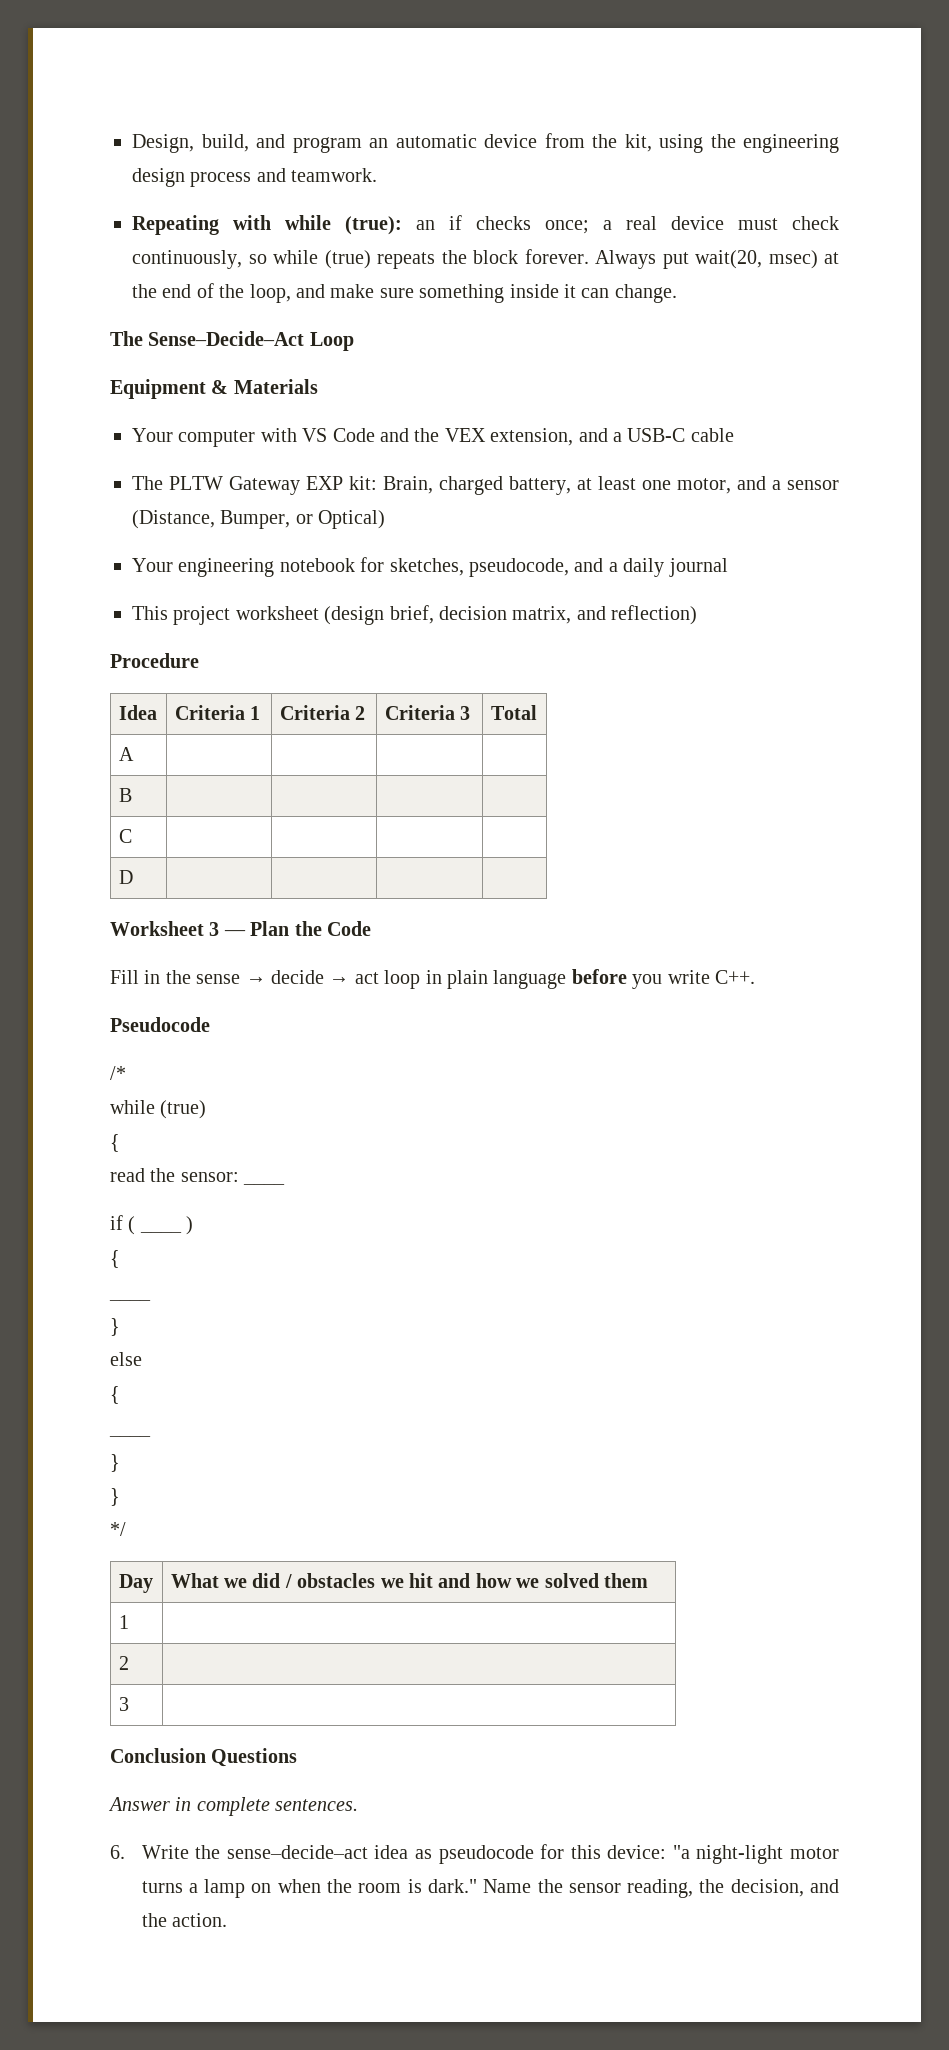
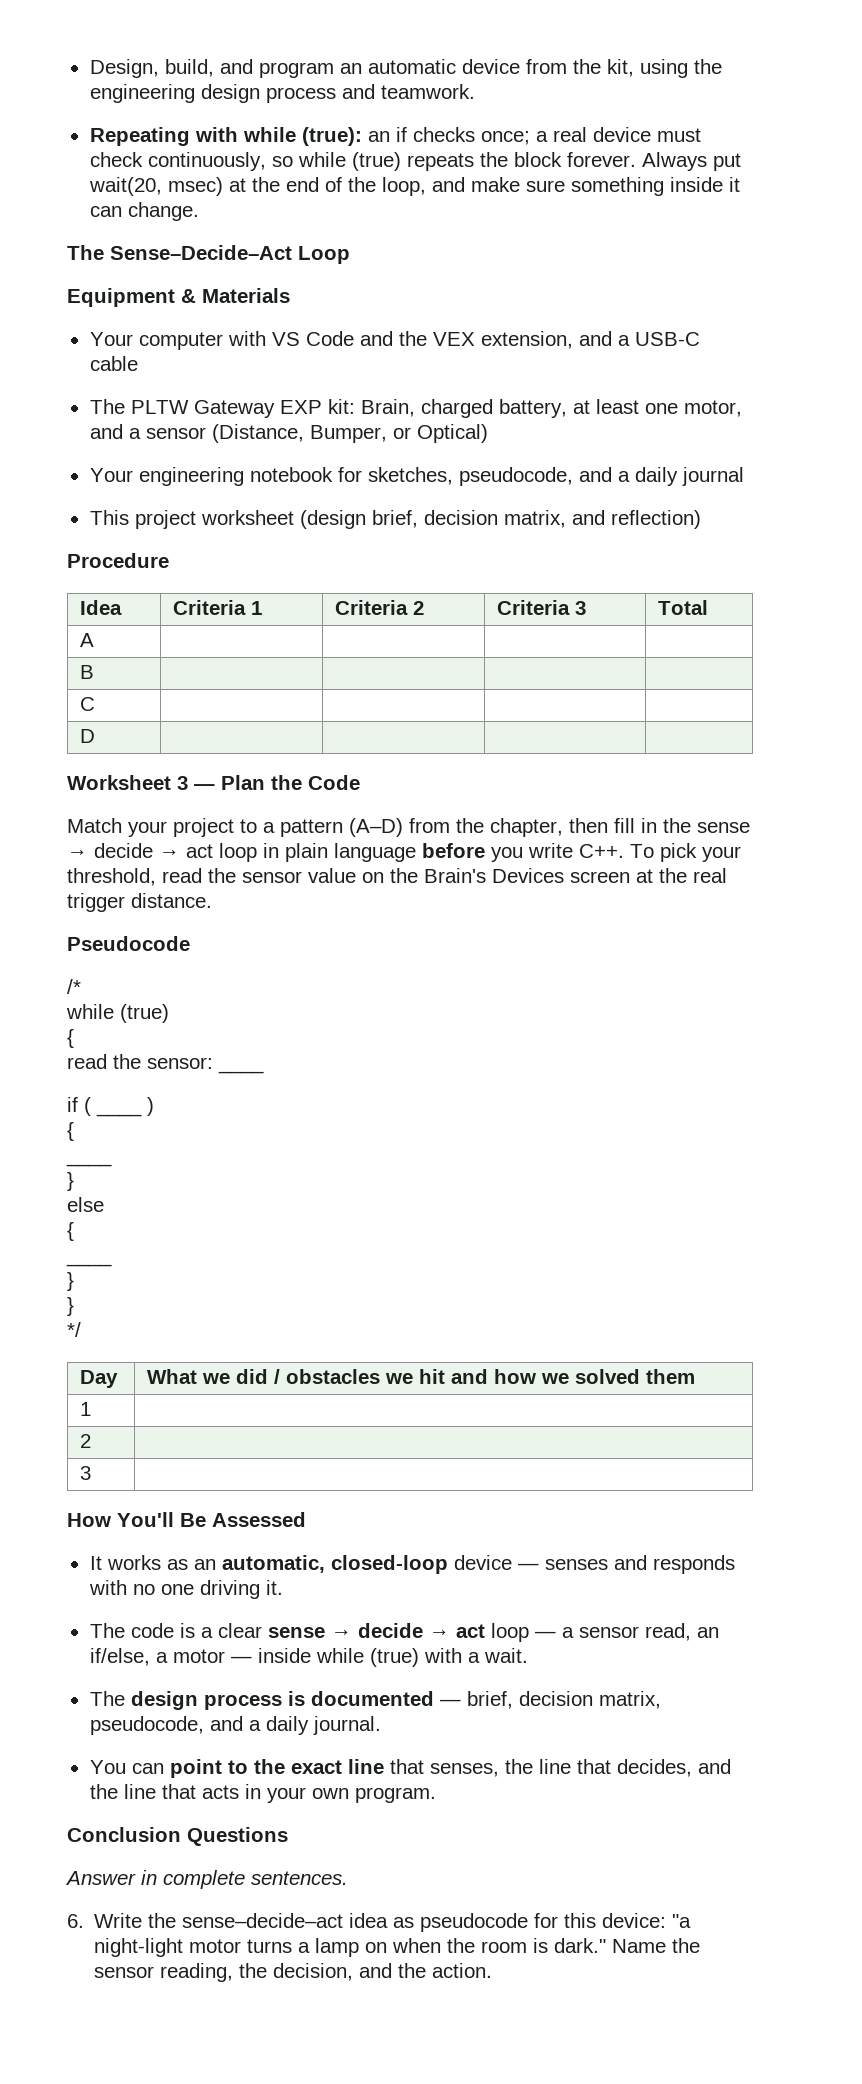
[110,970,139,984] Fill -> [67,818,635,837] Match your project to a pattern (A–D) from the chapter, then fill
(755, 977) none -> [630,843,741,862] [67,868,727,886] [67,893,212,912] To pick your threshold, read the sensor value on the Brain's Devices screen at the real trigger distance.
(129, 1704) none -> [67,1512,306,1527] [89,1555,735,1574] [88,1580,283,1599] [89,1623,719,1642] [89,1648,528,1667] [89,1691,661,1710] [89,1716,381,1735] [89,1759,731,1778] [89,1784,436,1803] // How You'll Be Assessed // It works as an automatic, closed-loop device — senses and responds with no one driving it. // The code is a clear sense → decide → act loop — a sensor read, an if/else, a motor — inside while (true) with a wait. // The design process is documented — brief, decision matrix, pseudocode, and a daily journal. // You can point to the exact line that senses, the line that decides, and the line that acts in your own program.

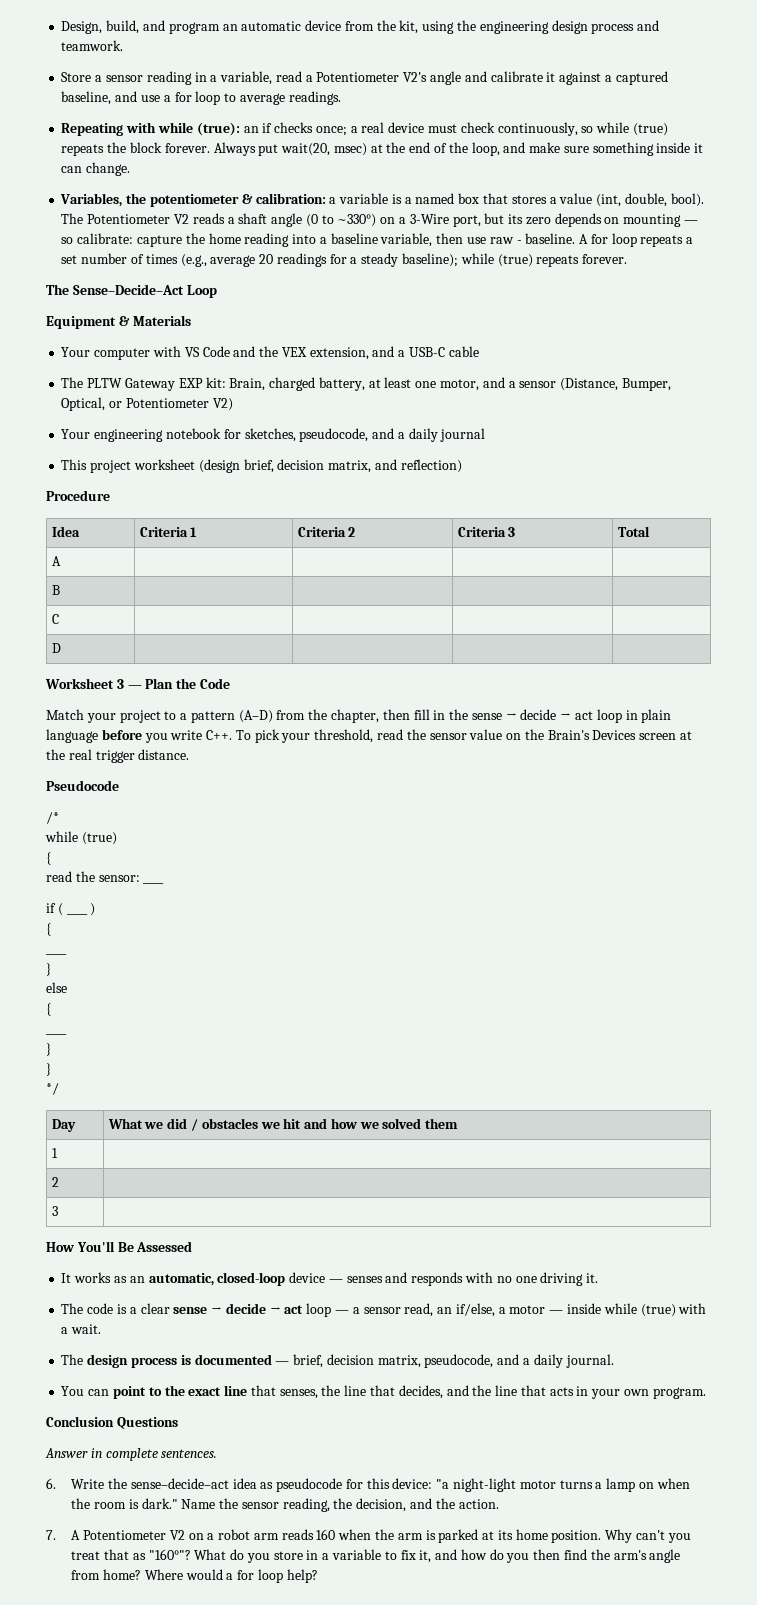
(475, 91) none -> [61,71,668,85] [61,91,341,105] // Store a sensor reading in a variable, read a Potentiometer V2's angle and calibrate it against a captured baseline, and use a for loop to average readings.
(199, 211) none -> [60,193,704,207] [61,213,698,227] [61,233,694,247] [61,253,628,267] // Variables, the potentiometer & calibration: a variable is a named box that stores a value (int, double, bool). The Potentiometer V2 reads a shaft angle (0 to ~330°) on a 3-Wire port, but its zero depends on mounting — so calibrate: capture the home reading into a baseline variable, then use raw - baseline. A for loop repeats a set number of times (e.g., average 20 readings for a steady baseline); while (true) repeats forever.
[392,424,488,443] or Optical) -> [61,397,233,411] Optical, or Potentiometer V2)
(493, 1970) none -> [46,1529,691,1543] [71,1549,681,1563] [71,1569,318,1583] // 7. A Potentiometer V2 on a robot arm reads 160 when the arm is parked at its home position. Why can't you treat that as "160°"? What do you store in a variable to fix it, and how do you then find the arm's angle from home? Where would a for loop help?

